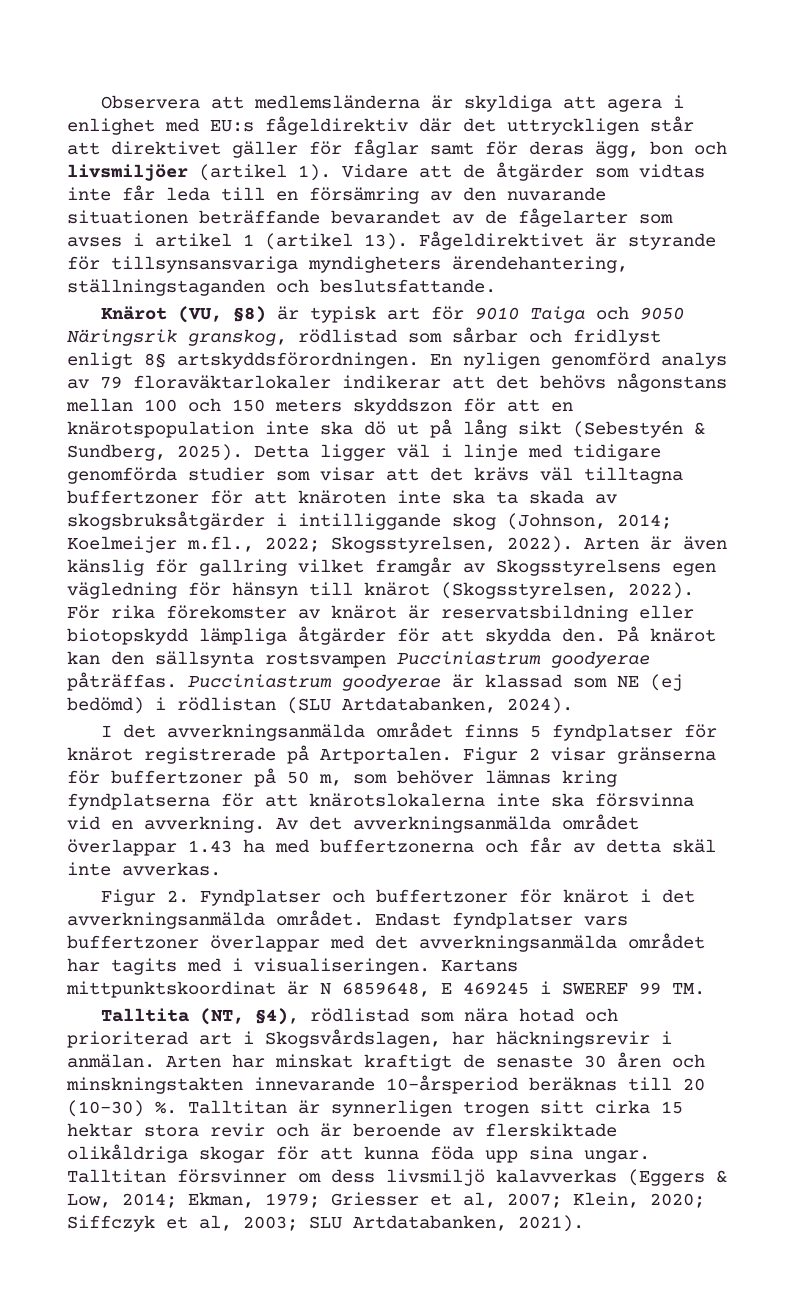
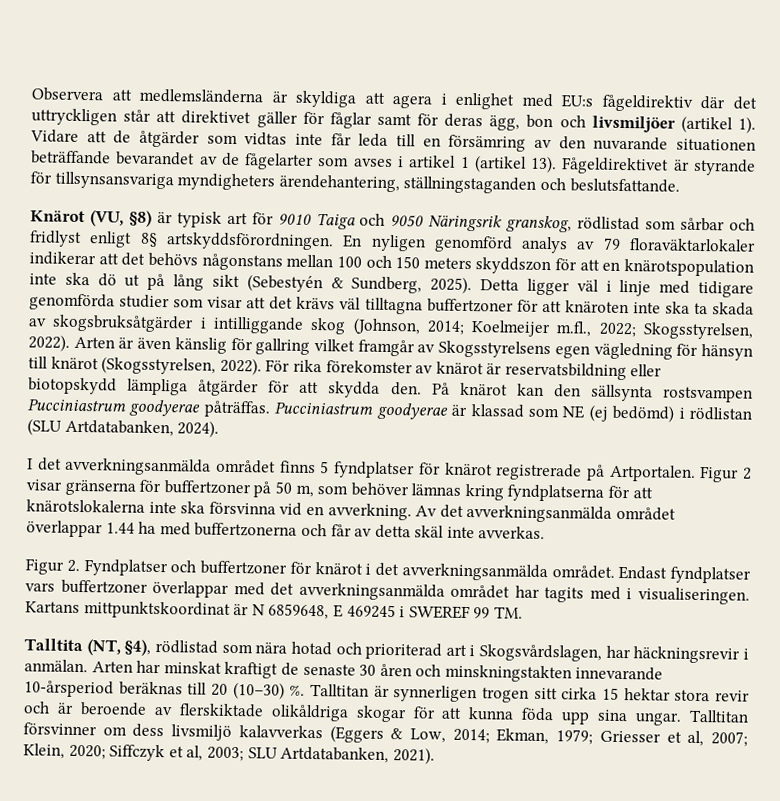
[188,840,232,853] 1.43 -> [105,522,135,534] 1.44

